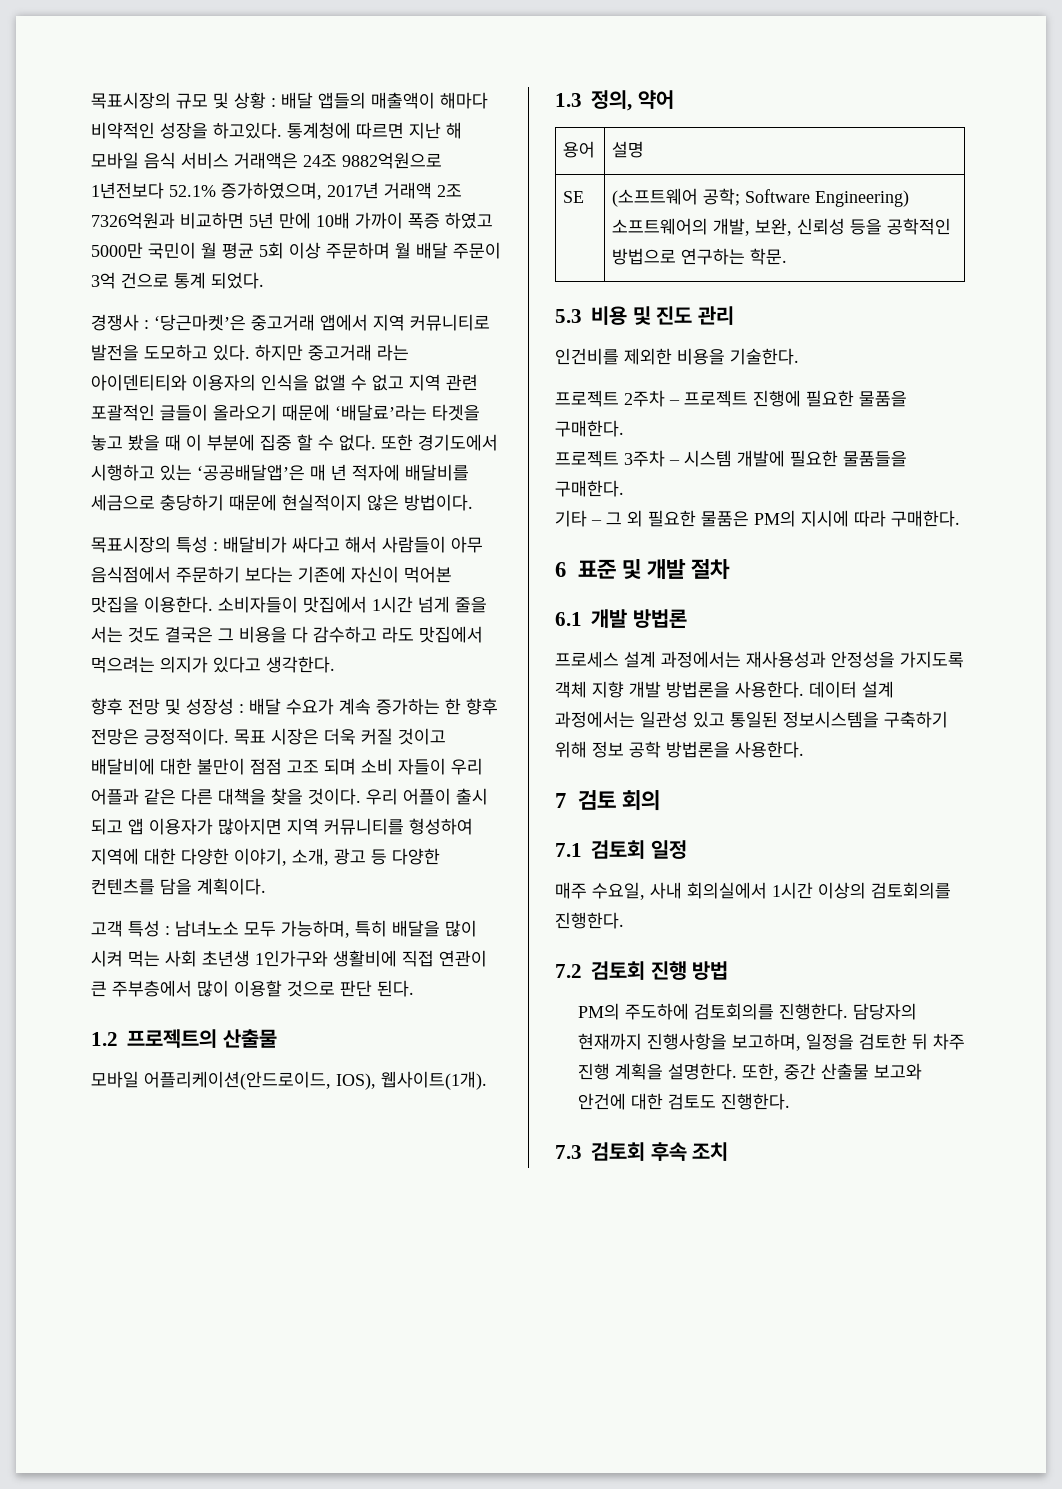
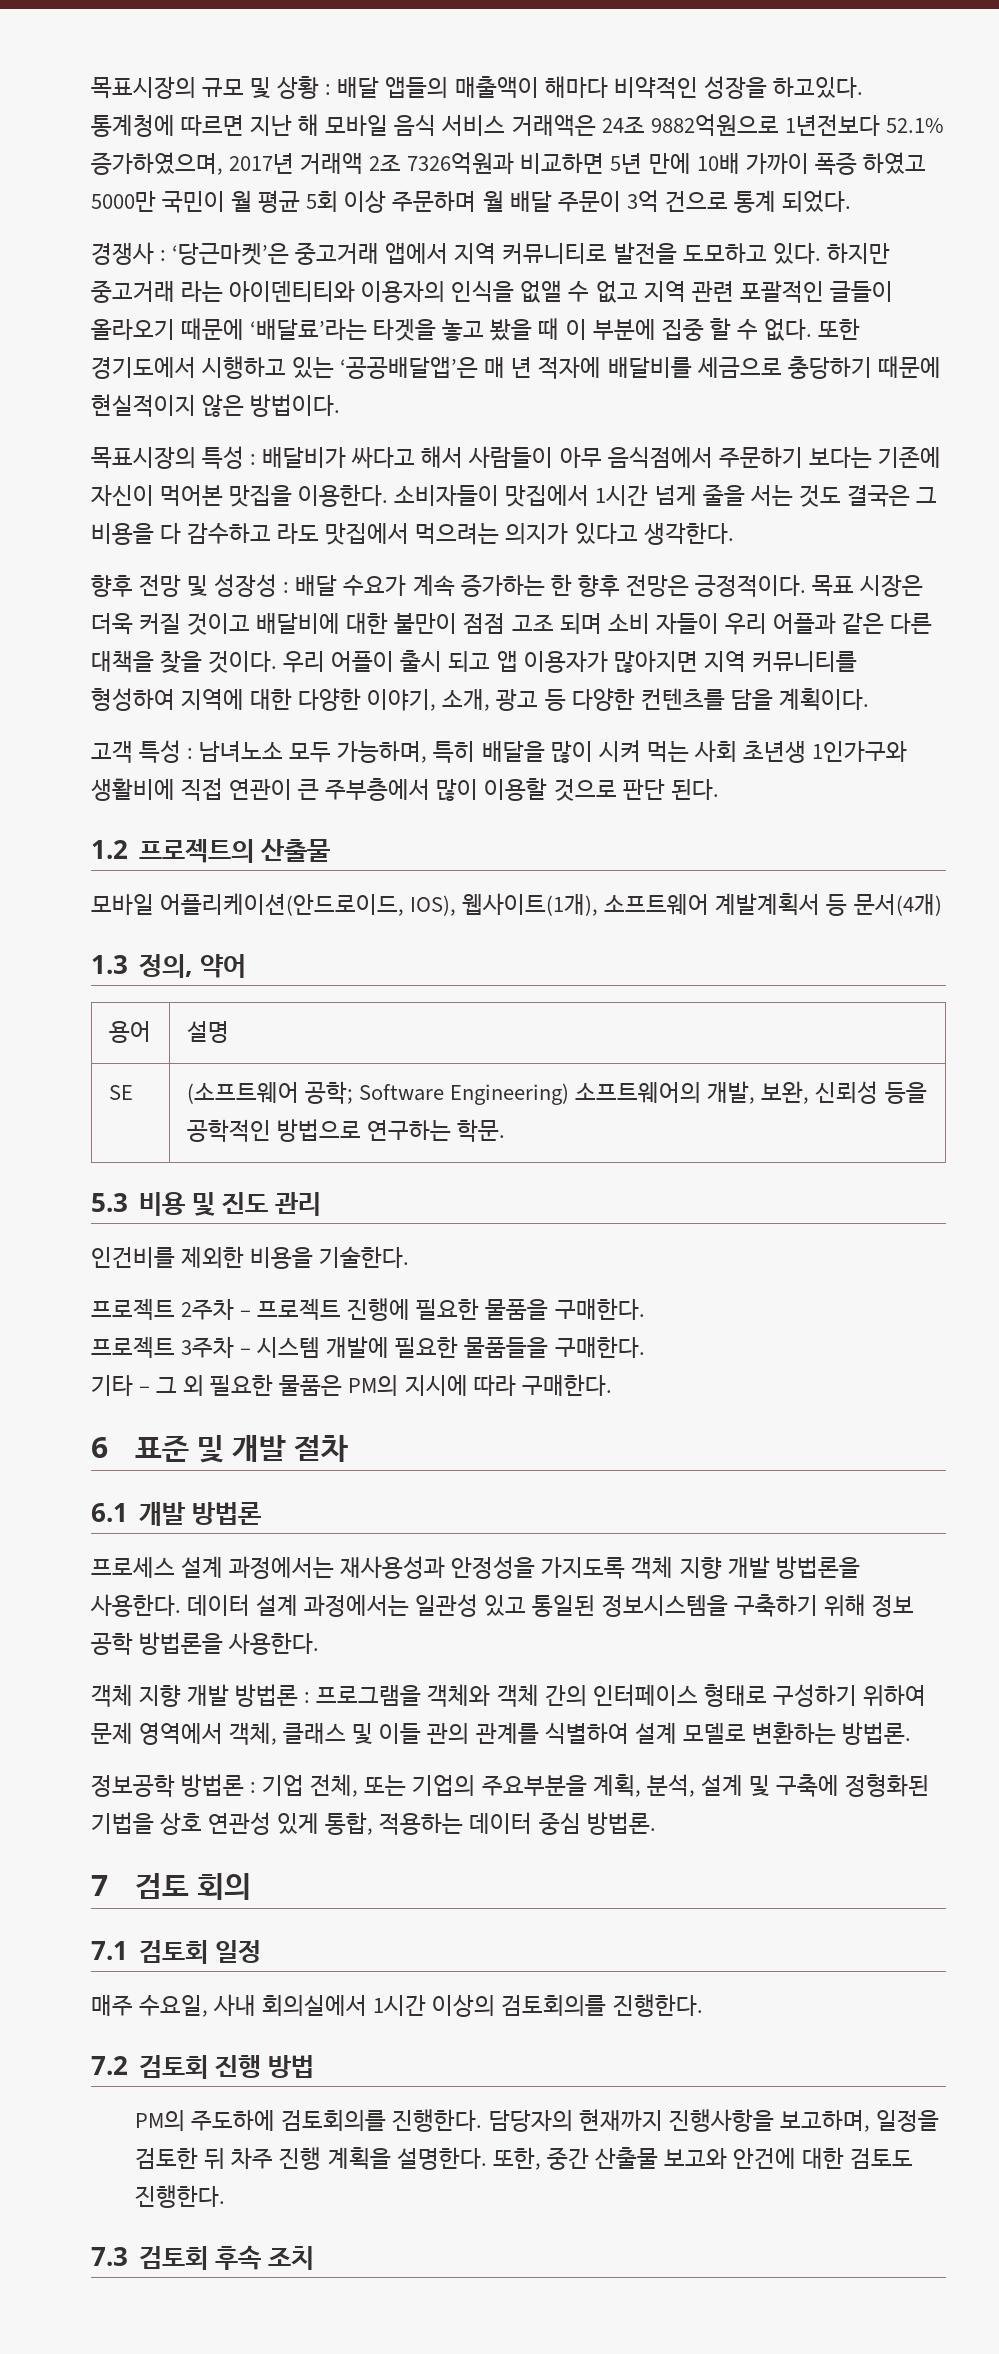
[381,1071,487,1090] 웹사이트(1개). -> [462,893,942,916] 웹사이트(1개), 소프트웨어 계발계획서 등 문서(4개)
(804, 749) none -> [91,1684,926,1707] [91,1722,911,1745] [91,1774,929,1797] [91,1812,656,1835] // 객체 지향 개발 방법론 : 프로그램을 객체와 객체 간의 인터페이스 형태로 구성하기 위하여 문제 영역에서 객체, 클래스 및 이들 관의 관계를 식별하여 설계 모델로 변환하는 방법론. // 정보공학 방법론 : 기업 전체, 또는 기업의 주요부분을 계획, 분석, 설계 및 구축에 정형화된 기법을 상호 연관성 있게 통합, 적용하는 데이터 중심 방법론.

